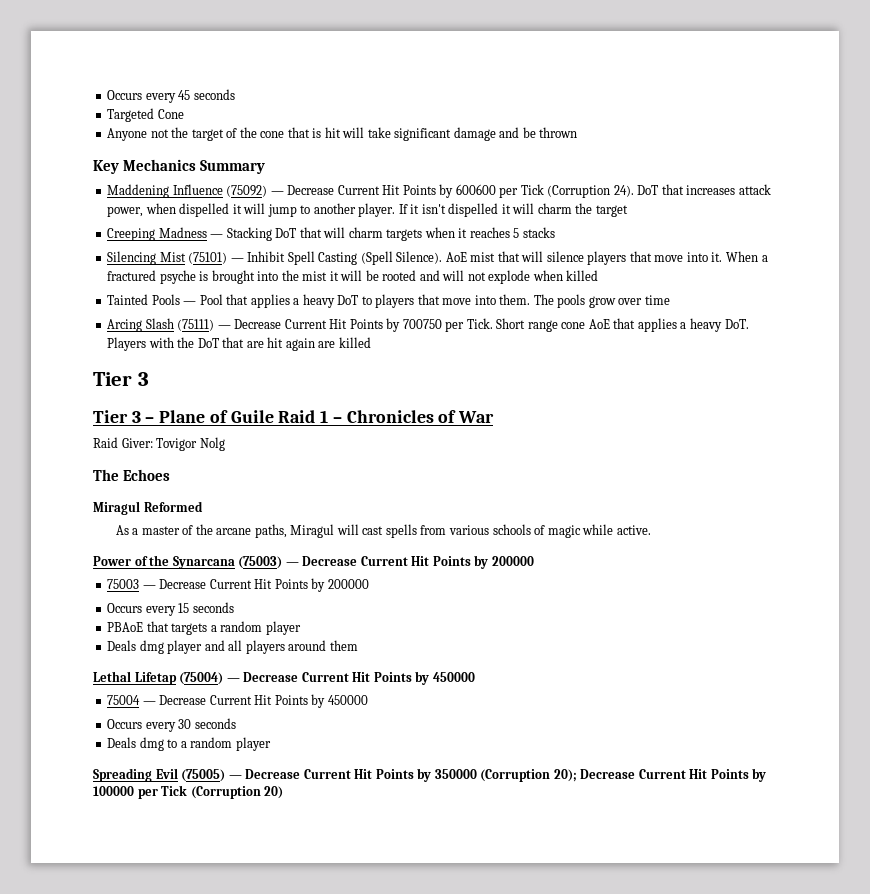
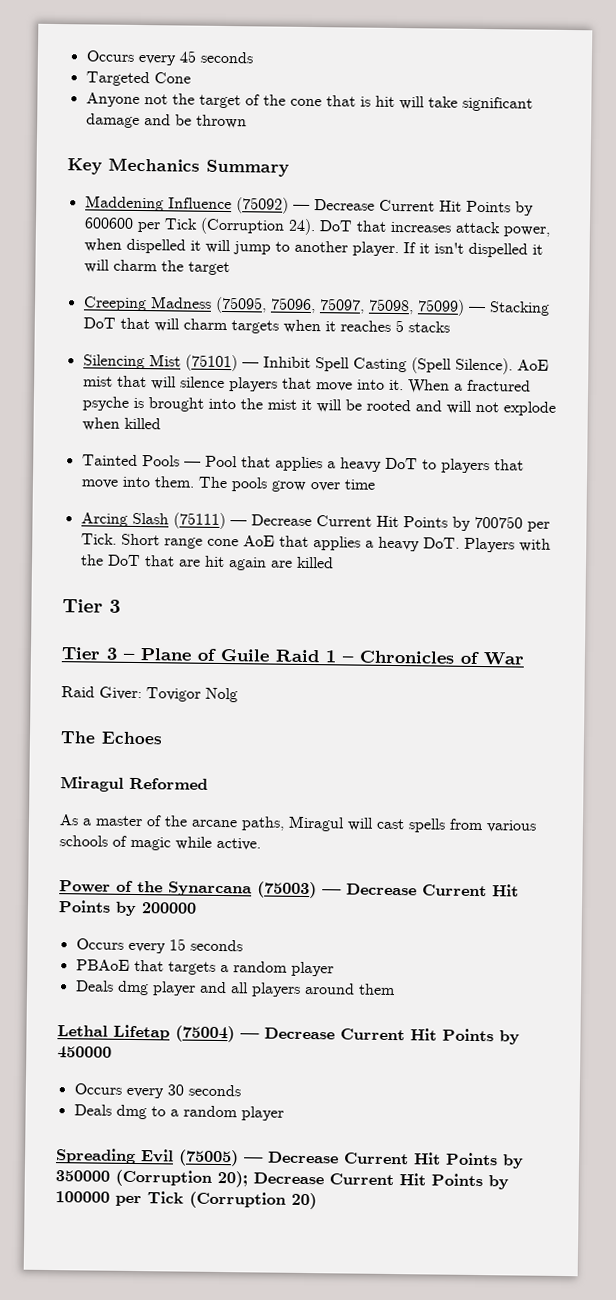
(207, 232) none -> [214,296,465,316] (75095, 75096, 75097, 75098, 75099)
[107,578,369,592] // 75003 — Decrease Current Hit Points by 200000 -> (197, 908) none
[107,694,368,708] // 75004 — Decrease Current Hit Points by 450000 -> (112, 1052) none

